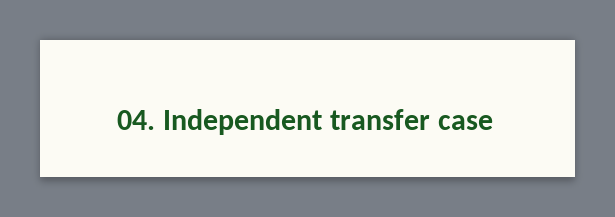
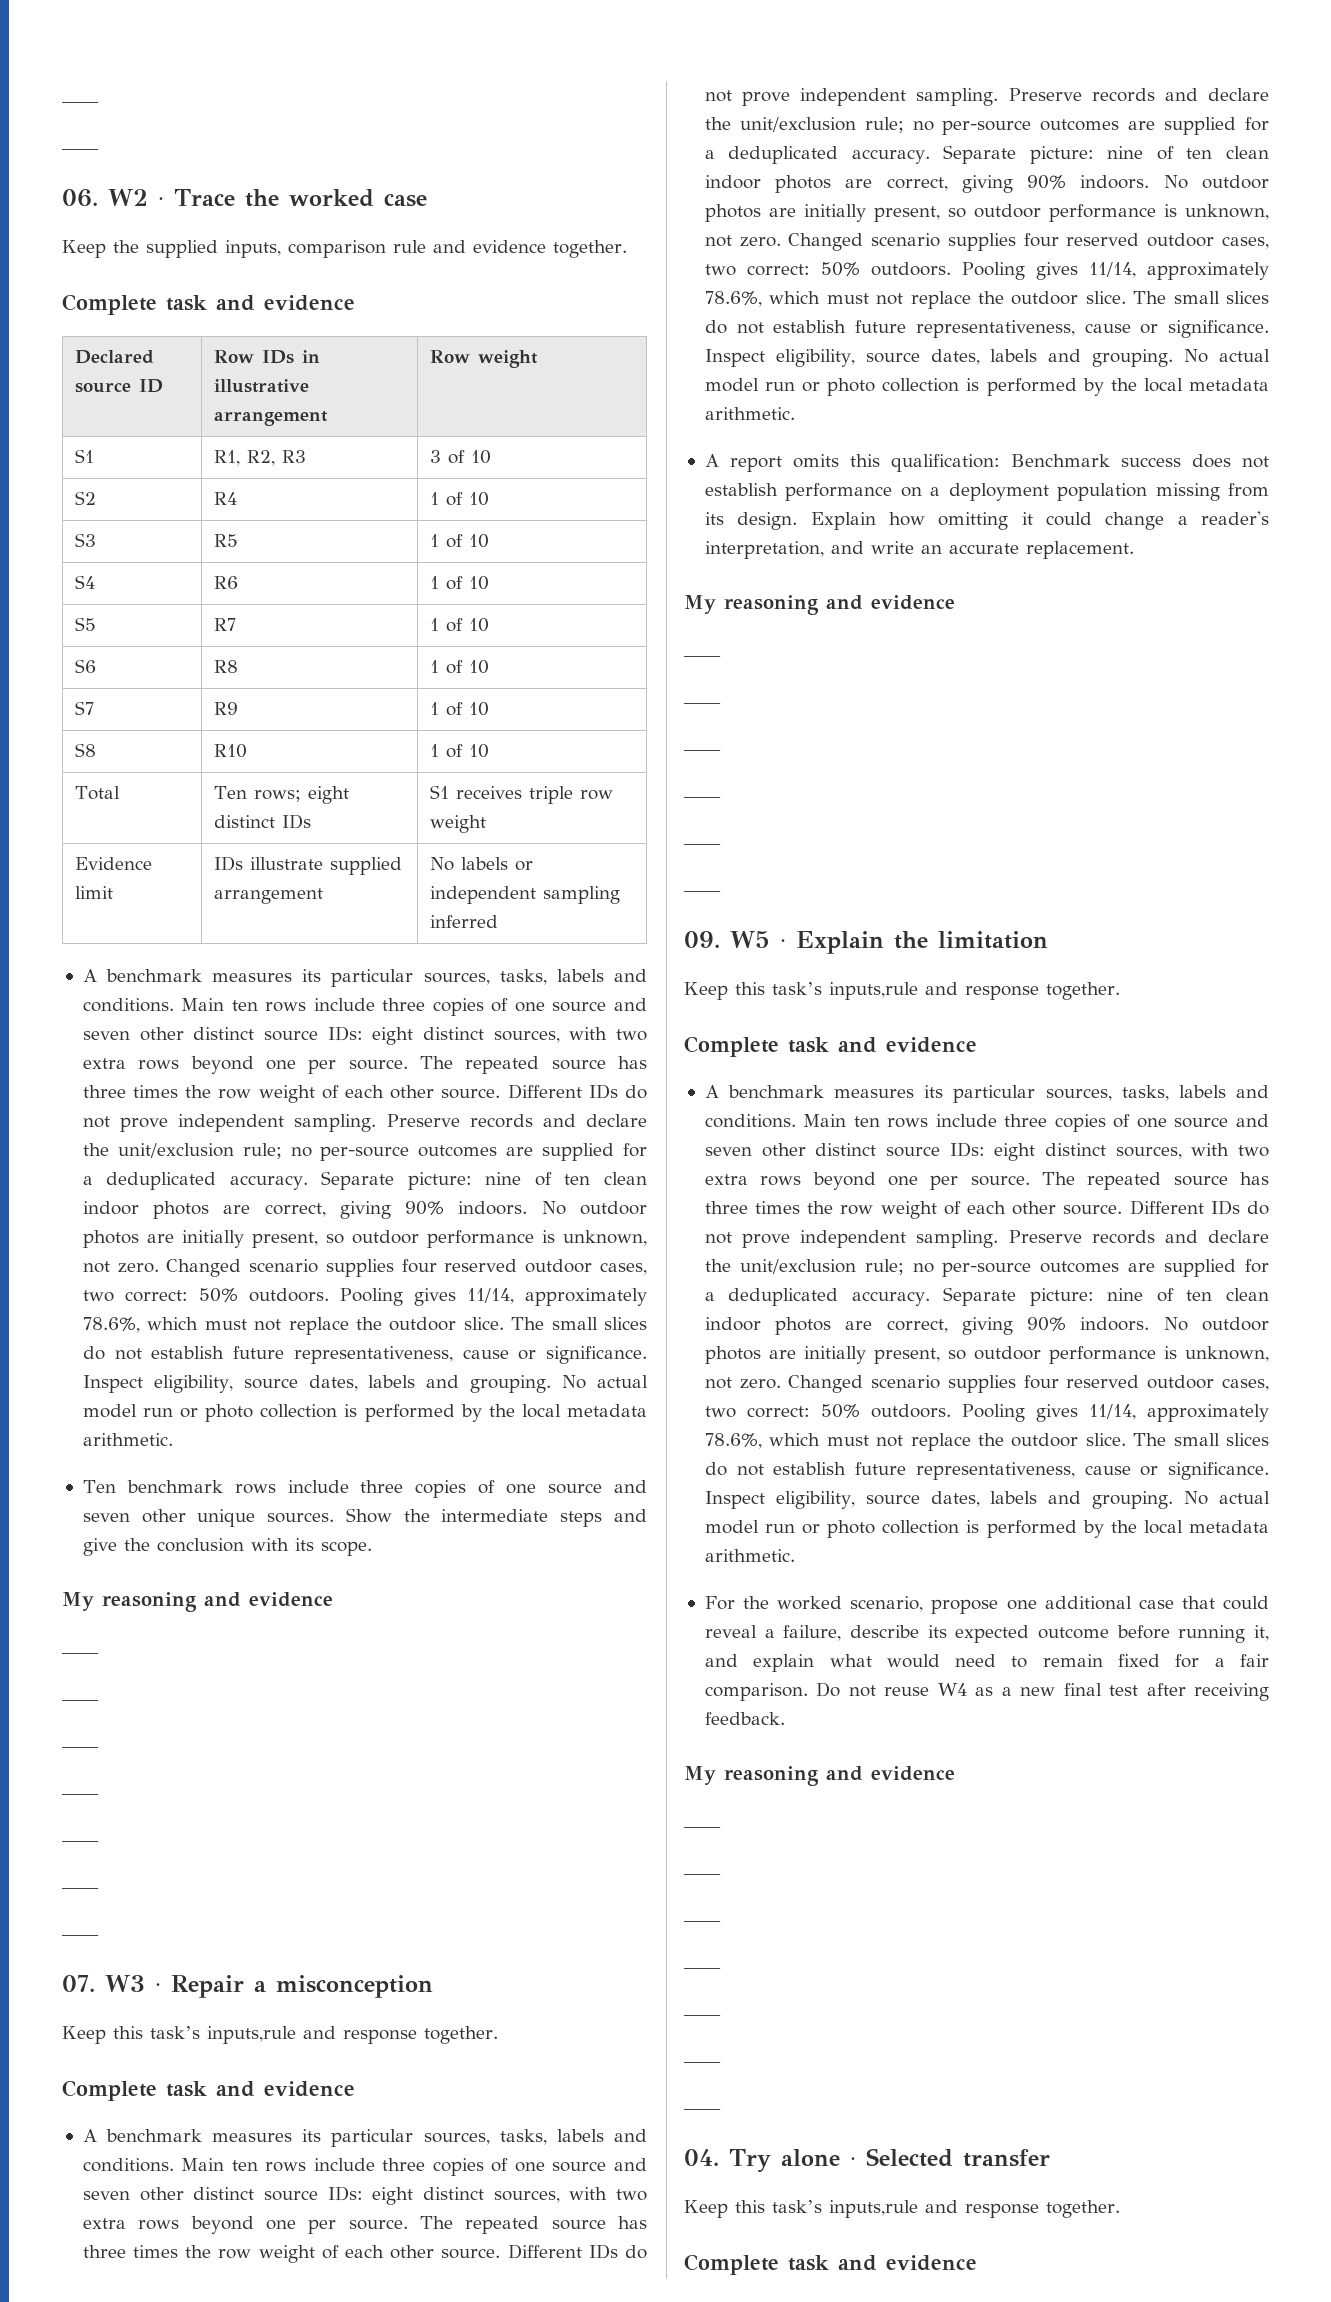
[117,109,494,135] 04. Independent transfer case -> [62,101,99,103] [62,148,99,150] [62,189,427,207] [62,240,627,258] [62,294,355,315] [74,350,154,364] [74,379,163,393] [213,350,320,364] [213,379,309,393] [213,411,328,426] [429,350,538,368] [74,449,94,463] [213,450,306,466] [429,450,491,464] [74,491,96,505] [213,492,237,505] [429,492,489,506] [74,533,96,547] [213,534,238,547] [429,534,489,548] [74,575,95,589] [213,576,238,589] [429,576,489,590] [74,617,96,631] [213,618,236,631] [429,618,489,632] [74,659,96,673] [213,660,238,673] [429,660,489,674] [74,701,94,715] [213,702,238,715] [429,702,489,716] [74,743,96,757] [213,744,247,758] [429,744,489,758] [74,786,120,800] [213,786,349,804] [213,814,311,829] [429,785,613,804] [429,815,486,833] [74,857,152,870] [74,886,113,899] [213,856,402,875] [213,888,323,904] [429,857,533,871] [429,886,620,904] [429,915,498,928] [82,969,647,987] [82,998,647,1016] [82,1026,648,1045] [82,1056,647,1074] [82,1084,648,1103] [82,1114,647,1132] [82,1143,647,1161] [82,1171,647,1190] [82,1201,647,1219] [82,1230,647,1248] [82,1259,647,1277] [82,1288,648,1306] [82,1317,648,1335] [82,1346,647,1364] [82,1375,648,1393] [82,1404,648,1422] [82,1433,173,1446] [82,1480,648,1498] [82,1508,647,1527] [82,1538,372,1556] [62,1592,333,1612] [62,1652,99,1654] [62,1699,99,1701] [62,1746,99,1748] [62,1793,99,1795] [62,1840,99,1842] [62,1887,99,1889] [62,1934,99,1936] [62,1975,433,1998] [62,2026,498,2044] [62,2080,355,2101] [82,2129,647,2147] [82,2158,647,2176] [82,2186,648,2205] [82,2216,647,2234] [82,2244,648,2263] [704,88,1269,106] [704,117,1269,135] [704,145,1269,164] [704,175,1269,193] [704,204,1269,222] [704,233,1269,251] [704,262,1269,280] [704,291,1269,309] [704,320,1269,338] [704,349,1270,367] [704,378,1269,396] [704,407,795,420] [704,454,1269,472] [704,483,1269,501] [704,511,1269,530] [704,541,1134,559] [684,595,955,615] [684,655,721,657] [684,702,721,704] [684,749,721,751] [684,796,721,798] [684,843,721,845] [684,890,721,892] [684,931,1048,954] [684,982,1120,1000] [684,1036,977,1057] [704,1085,1269,1103] [704,1114,1269,1132] [704,1142,1269,1161] [704,1172,1269,1190] [704,1200,1269,1219] [704,1230,1269,1248] [704,1259,1269,1277] [704,1287,1269,1306] [704,1317,1269,1335] [704,1346,1269,1364] [704,1375,1269,1393] [704,1404,1269,1422] [704,1433,1269,1451] [704,1462,1269,1480] [704,1491,1270,1509] [704,1520,1269,1538] [704,1549,795,1562] [704,1596,1269,1614] [704,1625,1269,1643] [704,1654,1269,1672] [704,1682,1269,1701] [704,1712,785,1725] [684,1766,955,1786] [684,1826,721,1828] [684,1873,721,1875] [684,1920,721,1922] [684,1967,721,1969] [684,2014,721,2016] [684,2061,721,2063] [684,2108,721,2110] [684,2148,1050,2173] [684,2200,1120,2218] [684,2254,977,2275] ____ // ____ // 06. W2 · Trace the worked case // Keep the supplied inputs, comparison rule and evidence together. // Complete task and evidence // Declared source ID | Row IDs in illustrative arrangement | Row weight // S1 | R1, R2, R3 | 3 of 10 // S2 | R4 | 1 of 10 // S3 | R5 | 1 of 10 // S4 | R6 | 1 of 10 // S5 | R7 | 1 of 10 // S6 | R8 | 1 of 10 // S7 | R9 | 1 of 10 // S8 | R10 | 1 of 10 // Total | Ten rows; eight distinct IDs | S1 receives triple row weight // Evidence limit | IDs illustrate supplied arrangement | No labels or independent sampling inferred // A benchmark measures its particular sources, tasks, labels and conditions. Main ten rows include three copies of one source and seven other distinct source IDs: eight distinct sources, with two extra rows beyond one per source. The repeated source has three times the row weight of each other source. Different IDs do not prove independent sampling. Preserve records and declare the unit/exclusion rule; no per-source outcomes are supplied for a deduplicated accuracy. Separate picture: nine of ten clean indoor photos are correct, giving 90% indoors. No outdoor photos are initially present, so outdoor performance is unknown, not zero. Changed scenario supplies four reserved outdoor cases, two correct: 50% outdoors. Pooling gives 11/14, approximately 78.6%, which must not replace the outdoor slice. The small slices do not establish future representativeness, cause or significance. Inspect eligibility, source dates, labels and grouping. No actual model run or photo collection is performed by the local metadata arithmetic. // Ten benchmark rows include three copies of one source and seven other unique sources. Show the intermediate steps and give the conclusion with its scope. // My reasoning and evidence // ____ // ____ // ____ // ____ // ____ // ____ // ____ // 07. W3 · Repair a misconception // Keep this task’s inputs,rule and response together. // Complete task and evidence // A benchmark measures its particular sources, tasks, labels and conditions. Main ten rows include three copies of one source and seven other distinct source IDs: eight distinct sources, with two extra rows beyond one per source. The repeated source has three times the row weight of each other source. Different IDs do not prove independent sampling. Preserve records and declare the unit/exclusion rule; no per-source outcomes are supplied for a deduplicated accuracy. Separate picture: nine of ten clean indoor photos are correct, giving 90% indoors. No outdoor photos are initially present, so outdoor performance is unknown, not zero. Changed scenario supplies four reserved outdoor cases, two correct: 50% outdoors. Pooling gives 11/14, approximately 78.6%, which must not replace the outdoor slice. The small slices do not establish future representativeness, cause or significance. Inspect eligibility, source dates, labels and grouping. No actual model run or photo collection is performed by the local metadata arithmetic. // A report omits this qualification: Benchmark success does not establish performance on a deployment population missing from its design. Explain how omitting it could change a reader's interpretation, and write an accurate replacement. // My reasoning and evidence // ____ // ____ // ____ // ____ // ____ // ____ // 09. W5 · Explain the limitation // Keep this task’s inputs,rule and response together. // Complete task and evidence // A benchmark measures its particular sources, tasks, labels and conditions. Main ten rows include three copies of one source and seven other distinct source IDs: eight distinct sources, with two extra rows beyond one per source. The repeated source has three times the row weight of each other source. Different IDs do not prove independent sampling. Preserve records and declare the unit/exclusion rule; no per-source outcomes are supplied for a deduplicated accuracy. Separate picture: nine of ten clean indoor photos are correct, giving 90% indoors. No outdoor photos are initially present, so outdoor performance is unknown, not zero. Changed scenario supplies four reserved outdoor cases, two correct: 50% outdoors. Pooling gives 11/14, approximately 78.6%, which must not replace the outdoor slice. The small slices do not establish future representativeness, cause or significance. Inspect eligibility, source dates, labels and grouping. No actual model run or photo collection is performed by the local metadata arithmetic. // For the worked scenario, propose one additional case that could reveal a failure, describe its expected outcome before running it, and explain what would need to remain fixed for a fair comparison. Do not reuse W4 as a new final test after receiving feedback. // My reasoning and evidence // ____ // ____ // ____ // ____ // ____ // ____ // ____ // 04. Try alone · Selected transfer // Keep this task’s inputs,rule and response together. // Complete task and evidence

